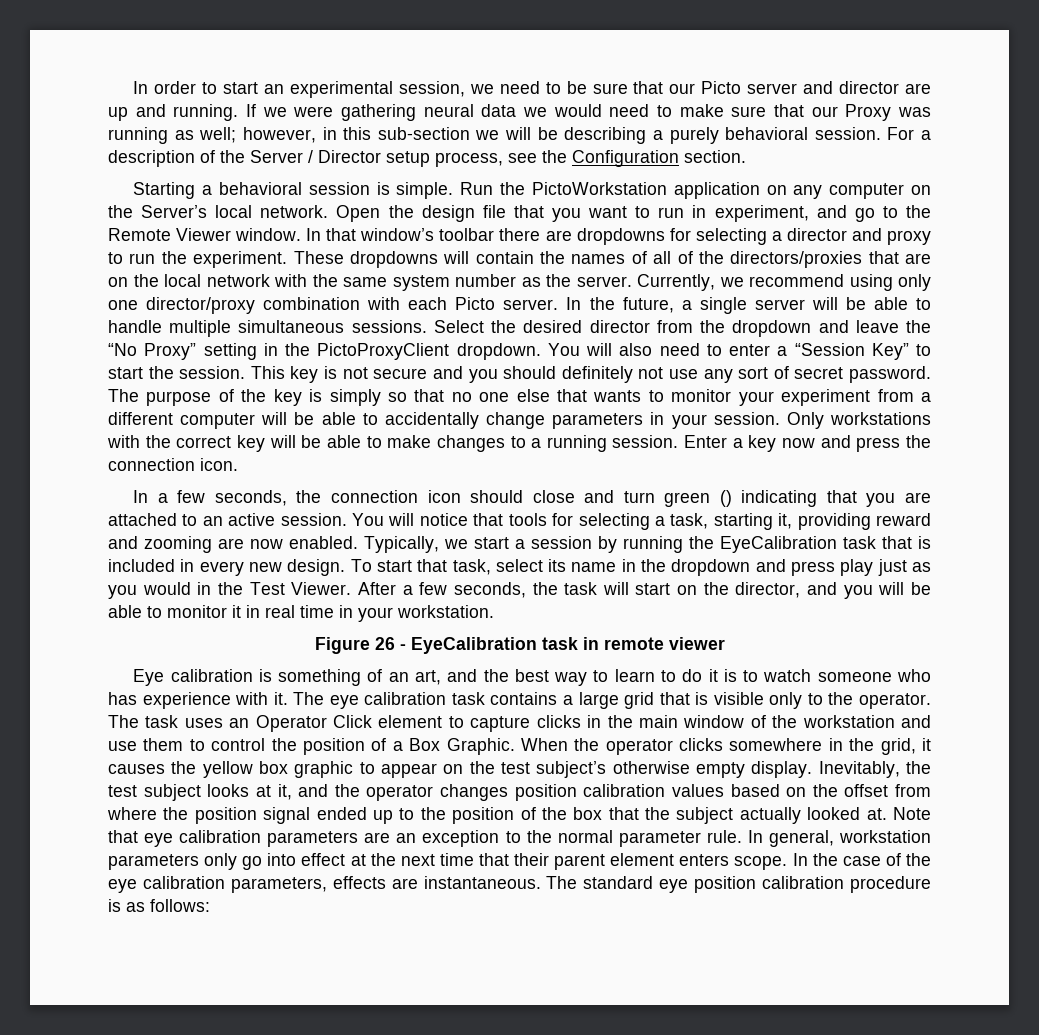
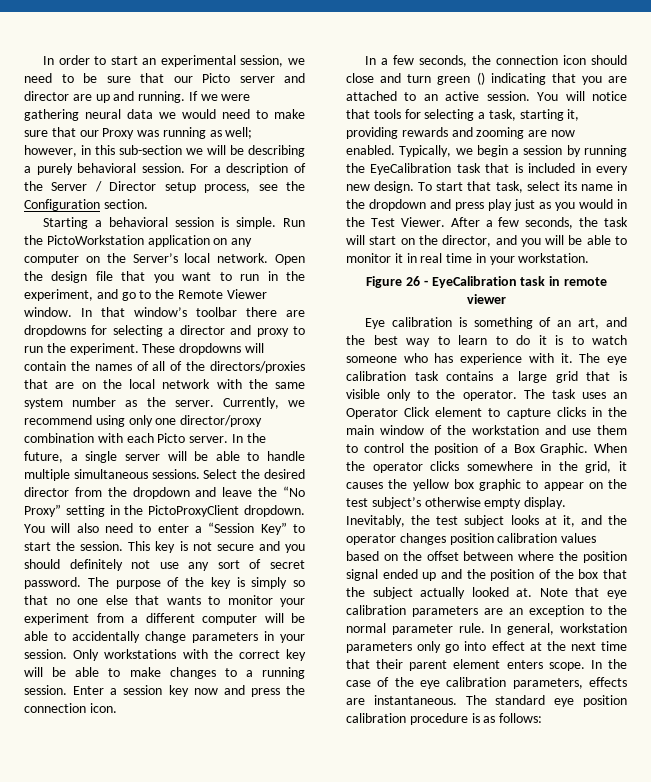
(707, 211) none -> [286,271,306,281] the
(743, 443) none -> [123,685,163,695] session
[875,513,931,526] reward -> [401,127,448,137] rewards
[474,537,509,549] start -> [476,145,508,157] begin
[895,784,931,797] from -> [463,551,514,561] between
[399,808,415,820] to -> [441,569,462,579] and

